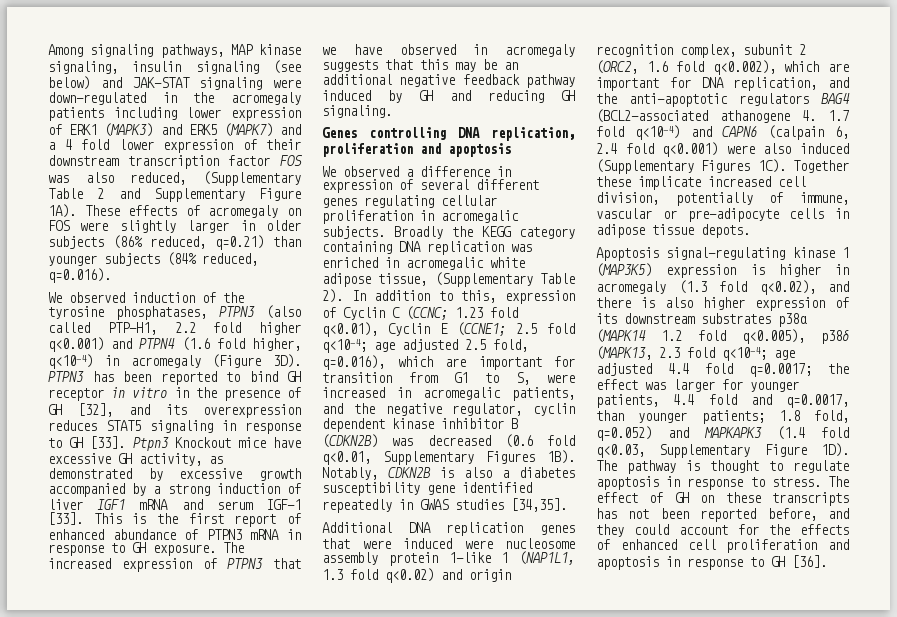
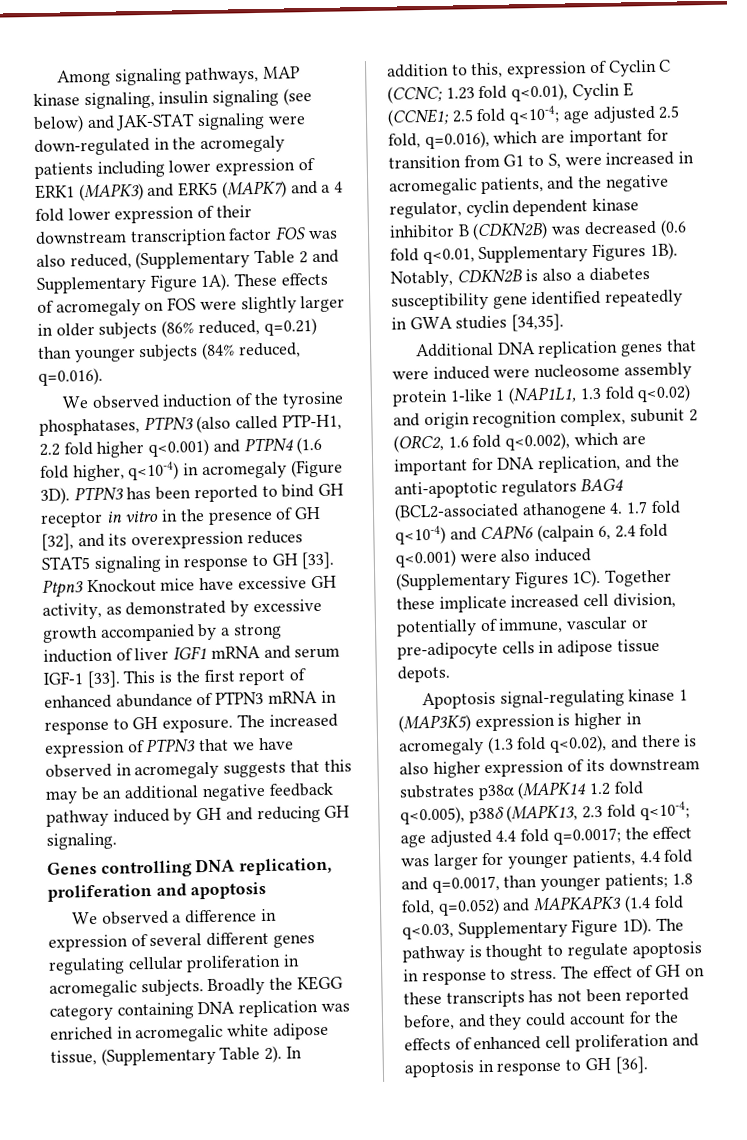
[420,499,449,510] GWAS -> [409,316,453,330] GWA

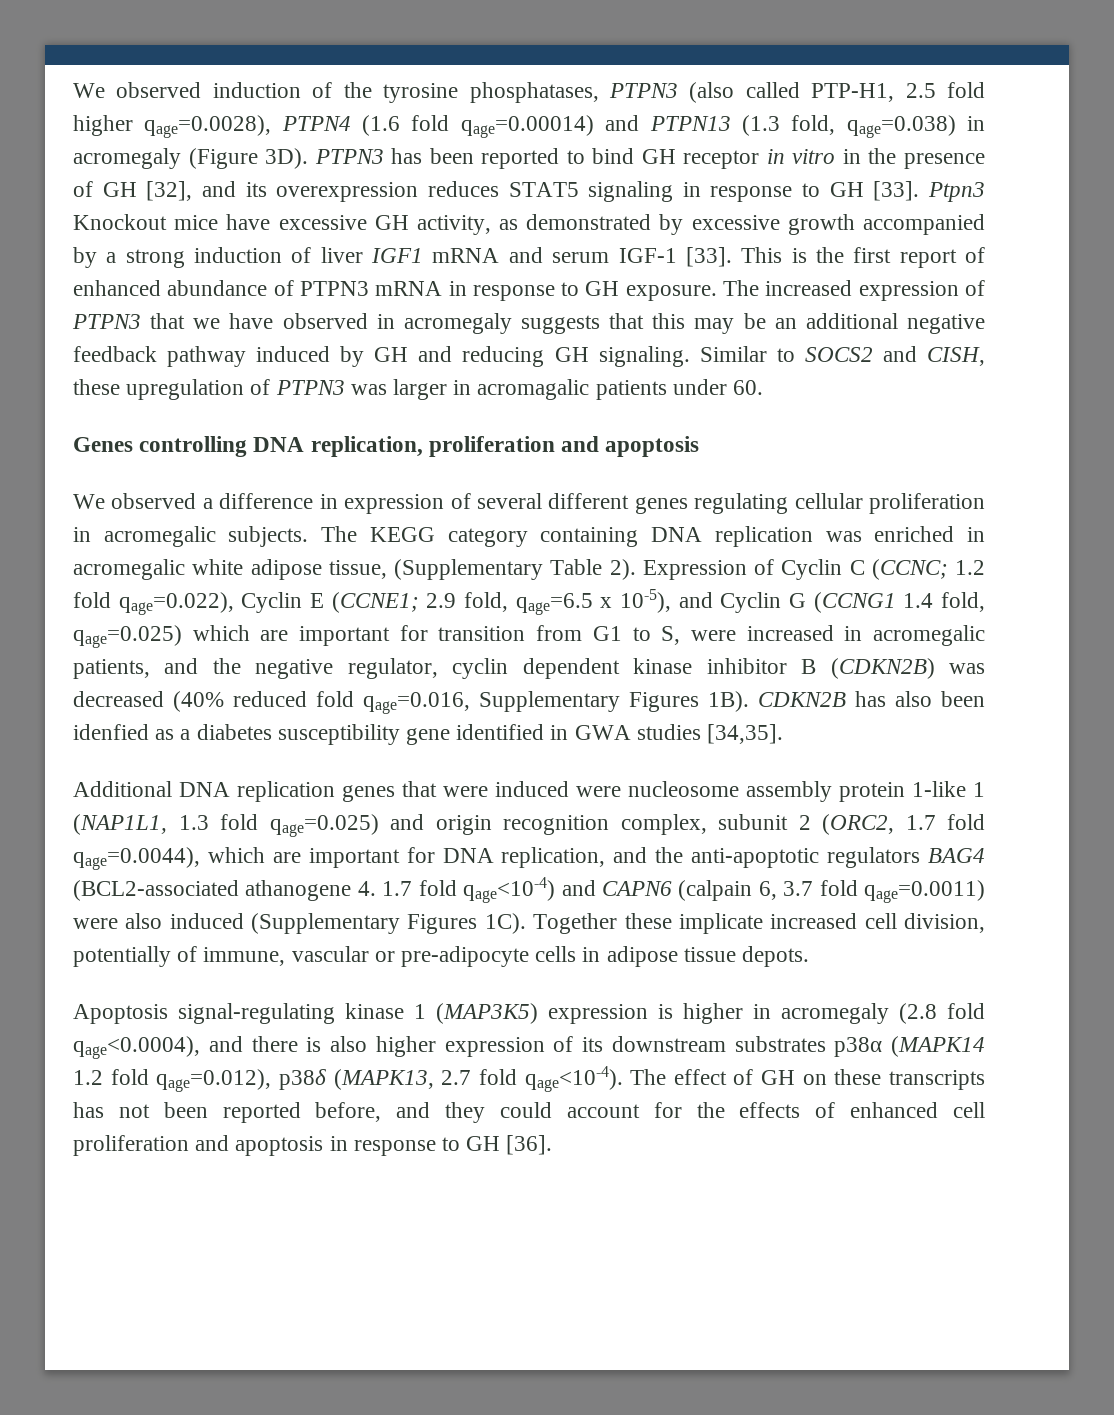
[56,66,301,87] [33,88,312,110] [33,112,306,133] [34,135,286,156] [34,157,315,179] [35,180,344,202] [35,205,252,224] [35,226,338,247] [36,249,339,270] [36,272,328,294] [37,295,346,317] [37,317,317,339] [37,342,301,363] [38,367,103,386] Among signaling pathways, MAP kinase signaling, insulin signaling (see below) and JAK-STAT signaling were down-regulated in the acromegaly patients including lower expression of ERK1 (MAPK3) and ERK5 (MAPK7) and a 4 fold lower expression of their downstream transcription factor FOS was also reduced, (Supplementary Table 2 and Supplementary Figure 1A). These effects of acromegaly on FOS were slightly larger in older subjects (86% reduced, q=0.21) than younger subjects (84% reduced, q=0.016). // -> (73, 90) none
[39,443,60,456] 2.2 -> [905,83,936,98] 2.5
[148,438,240,457] q<0.001) and -> [144,115,272,138] qage=0.0028),
[72,461,180,482] higher, q<10-4) -> [460,115,956,138] qage=0.00014) and PTPN13 (1.3 fold, qage=0.038)
(117, 841) none -> [699,346,986,366] [73,379,764,400] Similar to SOCS2 and CISH, these upregulation of PTPN3 was larger in acromagalic patients under 60.
[207,977,294,996] Broadly the -> [321,526,358,542] The
[285,1046,302,1059] [387,59,672,79] [387,82,634,104] [387,105,681,127] [388,130,490,150] In addition to this, expression of Cyclin C (CCNC; 1.23 fold q<0.01), Cyclin E (CCNE1; 2.5 fold q<10-4; age adjusted 2.5 fold, q=0.016), -> [642,559,985,580] [73,589,985,615] [73,625,182,648] Expression of Cyclin C (CCNC; 1.2 fold qage=0.022), Cyclin E (CCNE1; 2.9 fold, qage=6.5 x 10-5), and Cyclin G (CCNG1 1.4 fold, qage=0.025)
[659,219,687,237] [390,242,678,265] [390,268,573,288] (0.6 fold q<0.01, Supplementary Figures 1B). Notably, CDKN2B is also -> [173,691,985,714] [73,724,175,740] (40% reduced fold qage=0.016, Supplementary Figures 1B). CDKN2B has also been idenfied as
[605,289,684,307] repeatedly -> (545, 732) none
[637,384,692,403] q<0.02) -> [269,814,379,837] qage=0.025)
[447,432,571,451] 1.6 fold q<0.002), -> [905,814,985,830] [73,847,200,870] 1.7 fold qage=0.0044),
[395,525,446,545] q<10-4) -> [463,877,556,903] qage<10-4)
[614,523,669,538] [395,549,456,568] 2.4 fold q<0.001) -> [783,880,985,903] 3.7 fold qage=0.0011)
[486,734,608,755] (1.3 fold q<0.02), -> [899,1003,985,1024] [73,1036,200,1059] (2.8 fold qage<0.0004),
[400,806,465,825] q<0.005), -> [156,1069,272,1092] qage=0.012),
[582,801,690,821] [400,826,693,848] [401,849,694,870] [401,872,693,894] [401,895,684,916] [402,917,684,940] [402,941,702,963] [403,967,558,986] 2.3 fold q<10-4; age adjusted 4.4 fold q=0.0017; the effect was larger for younger patients, 4.4 fold and q=0.0017, than younger patients; 1.8 fold, q=0.052) and MAPKAPK3 (1.4 fold q<0.03, Supplementary Figure 1D). The pathway is thought to regulate apoptosis in response to stress. -> [441,1066,623,1092] 2.7 fold qage<10-4).

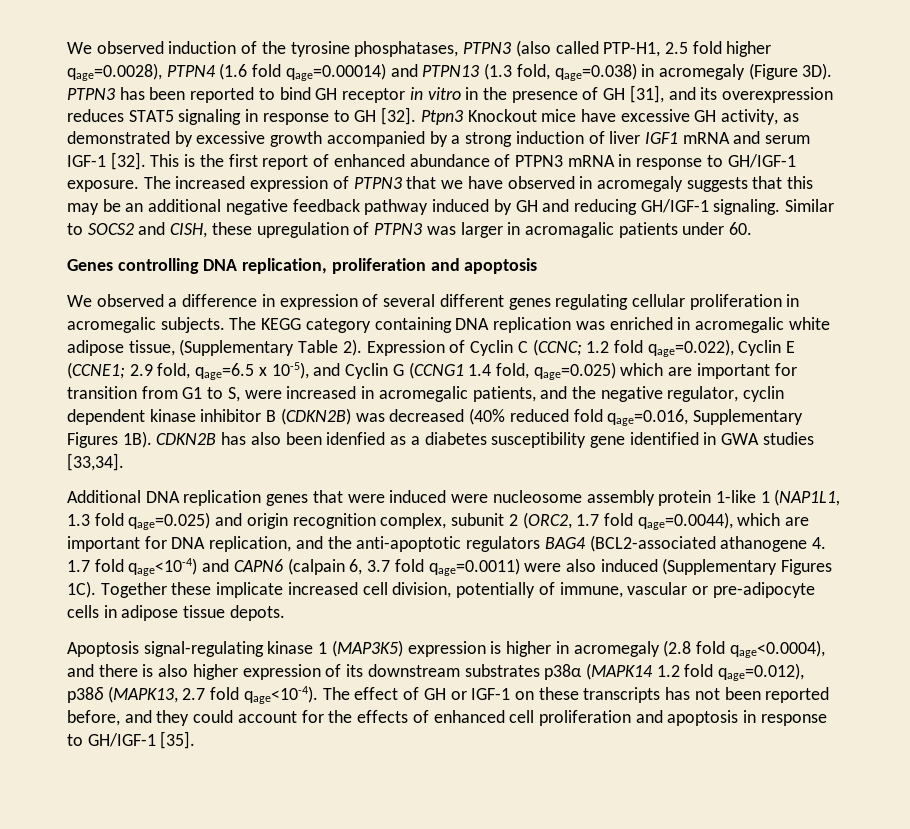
[146,181,193,201] [32], -> [629,85,664,103] [31],
[873,181,920,201] [33]. -> [381,107,417,125] [32].
[685,247,732,267] [33]. -> [110,152,146,170] [32].
[585,281,620,296] GH -> [727,154,796,168] GH/IGF-1
[554,347,589,362] GH -> [640,199,709,213] GH/IGF-1
[707,724,784,744] [34,35]. -> [67,453,124,471] [33,34].
(796, 1077) none -> [450,688,511,700] or IGF-1
[466,1135,553,1155] GH [36]. -> [87,731,196,749] GH/IGF-1 [35].

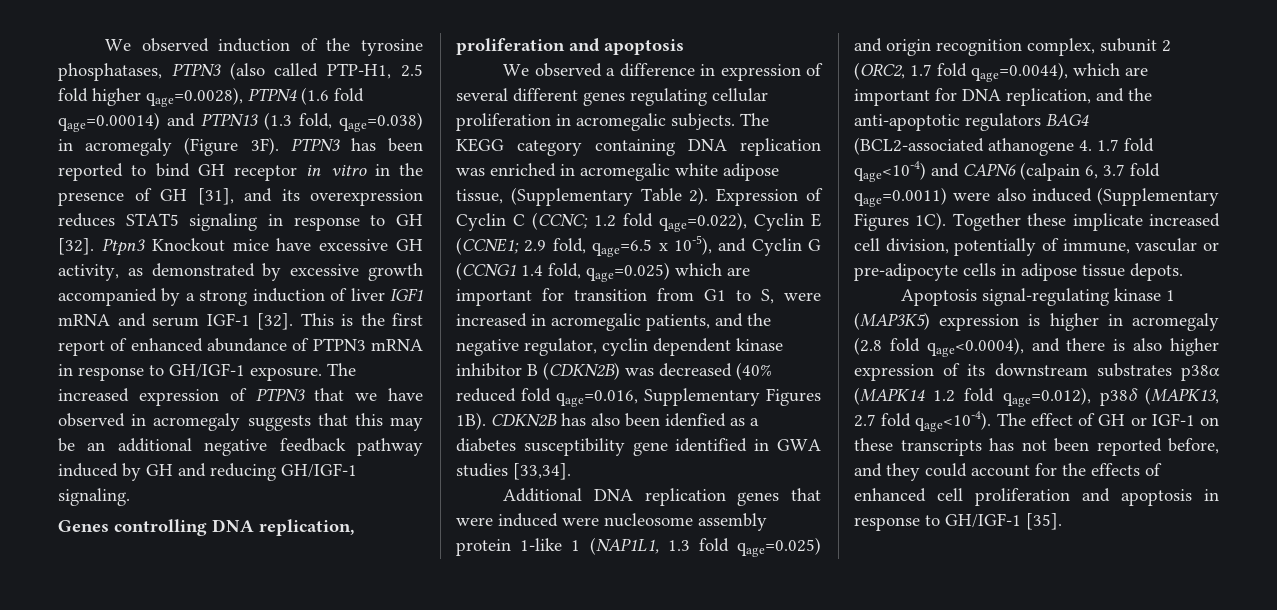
[802,63,833,80] 3D). -> [250,137,279,155] 3F).
[785,199,835,212] [67,222,753,238] Similar to SOCS2 and CISH, these upregulation of PTPN3 was larger in acromagalic patients under 60. -> (130, 497) none

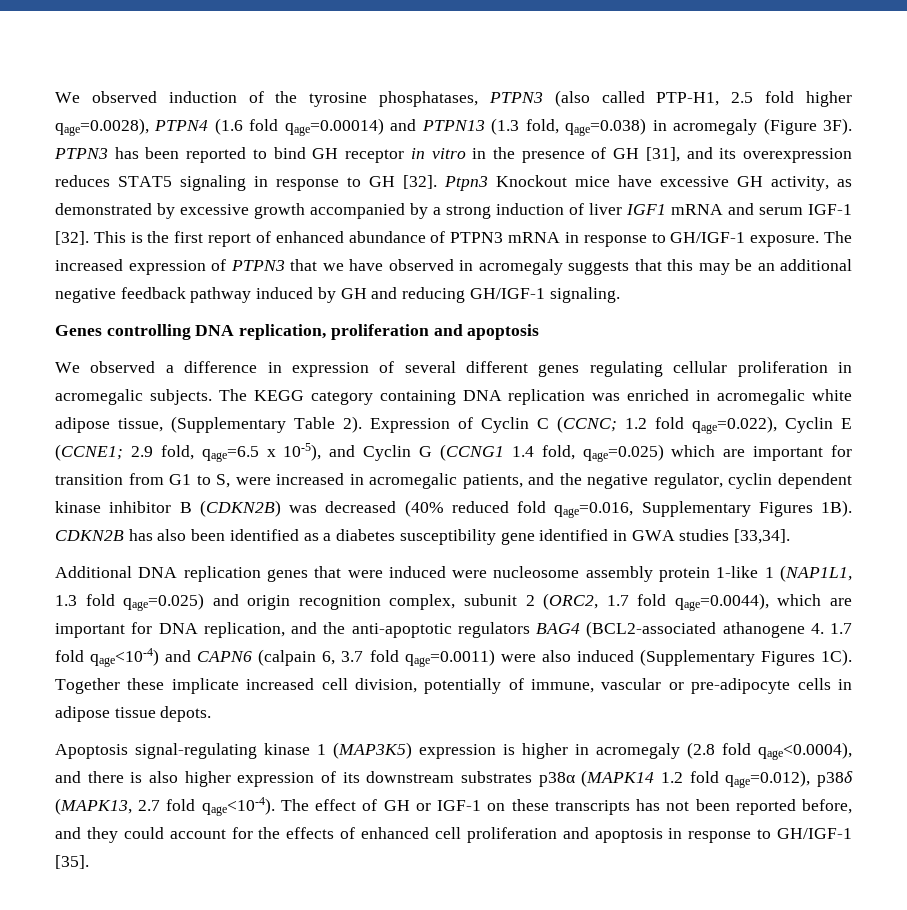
[665,413,726,427] idenfied -> [229,529,299,541] identified

